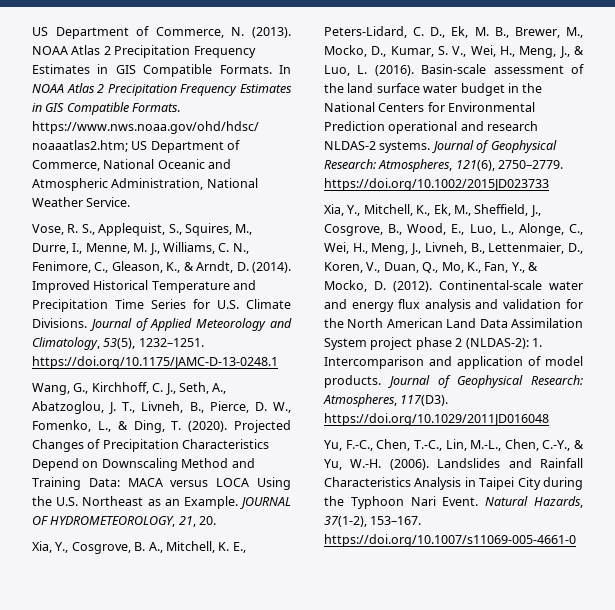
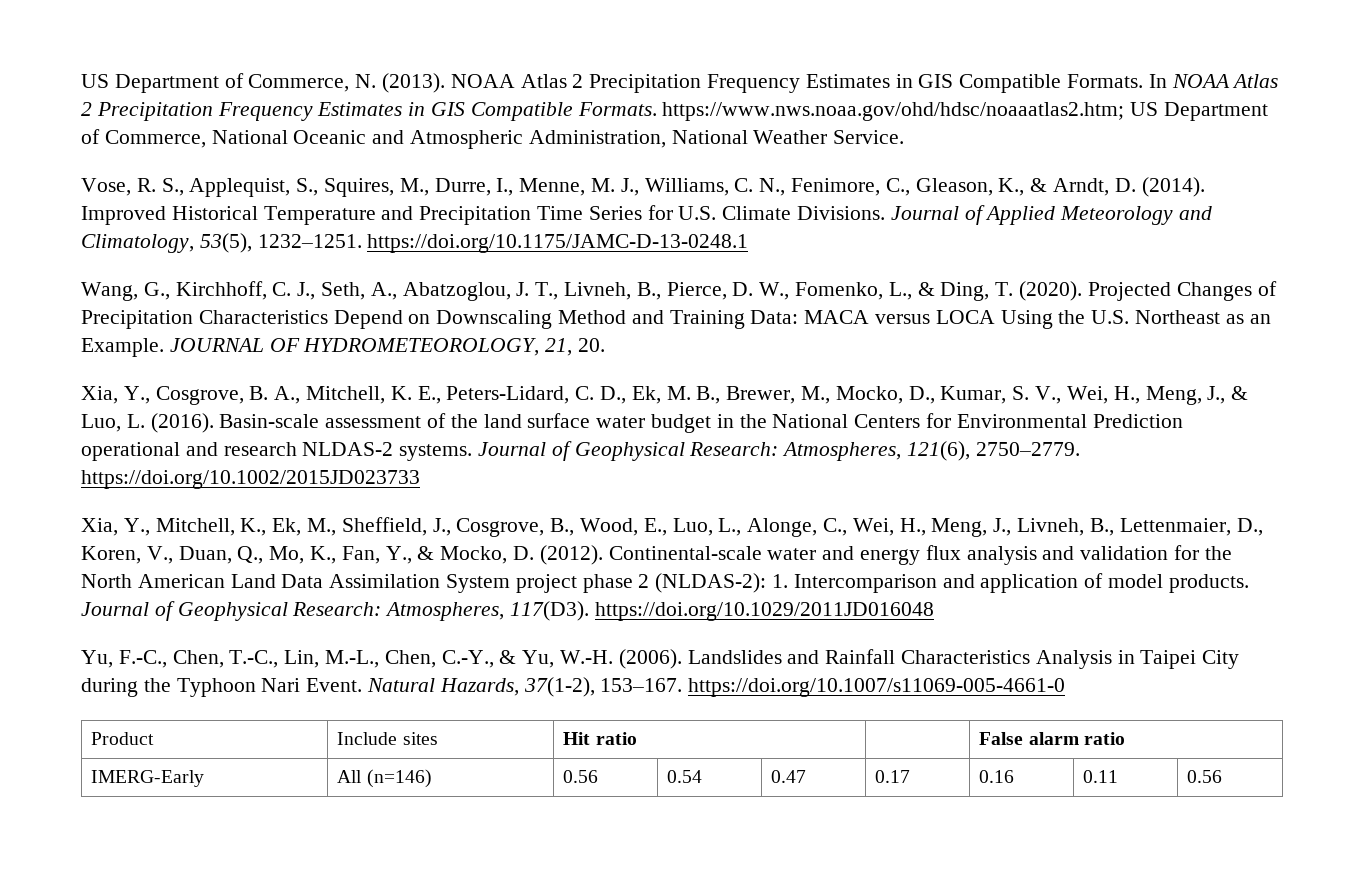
(576, 540) none -> [91,732,155,745] [337,732,438,745] [563,732,637,745] [979,732,1125,745] [91,770,205,787] [337,769,432,788] [563,770,599,783] [667,770,703,783] [771,770,807,783] [875,770,911,783] [979,770,1015,783] [1083,770,1119,783] [1187,770,1223,783] // Product | Include sites | Hit ratio | | False alarm ratio // IMERG-Early | All (n=146) | 0.56 | 0.54 | 0.47 | 0.17 | 0.16 | 0.11 | 0.56

